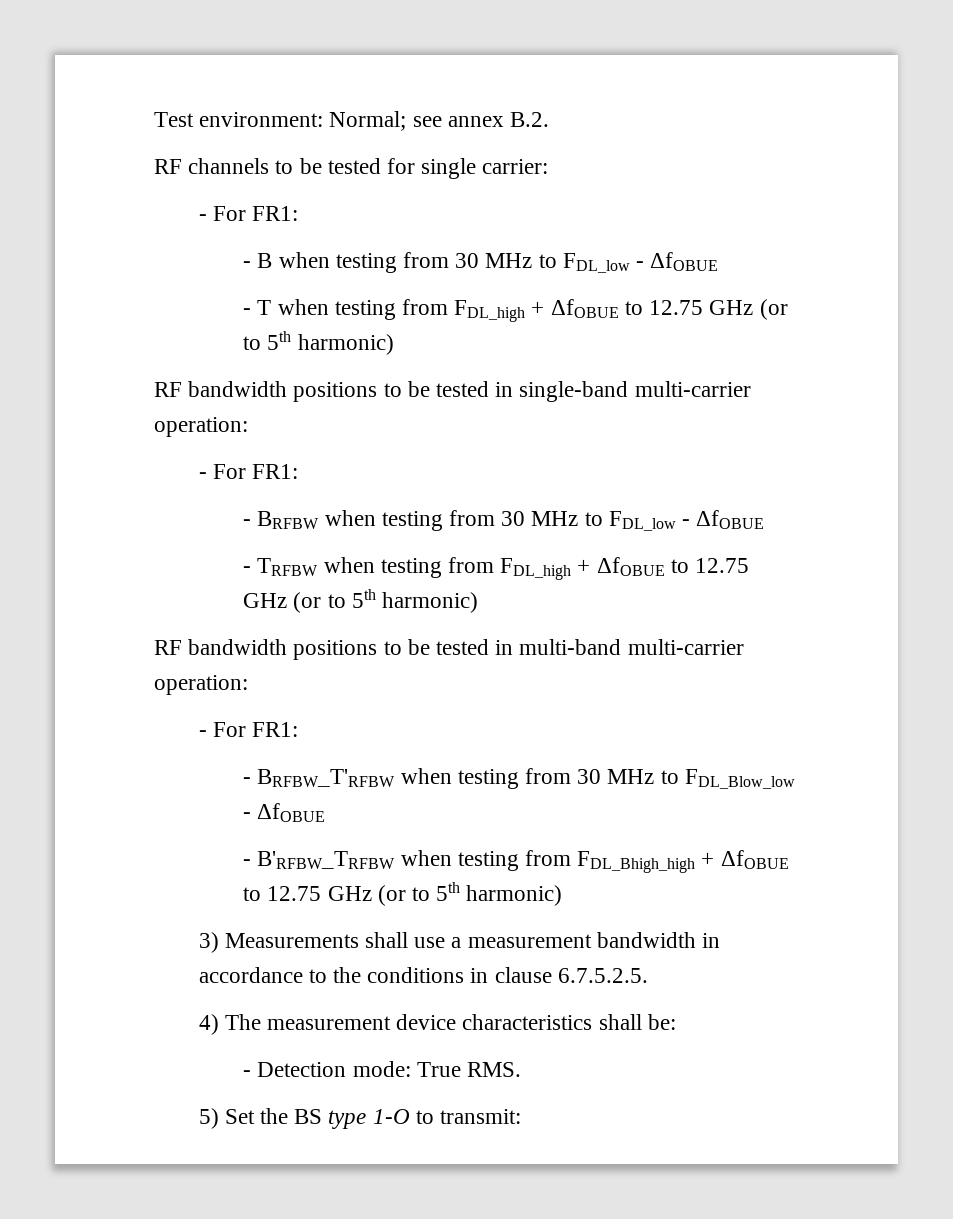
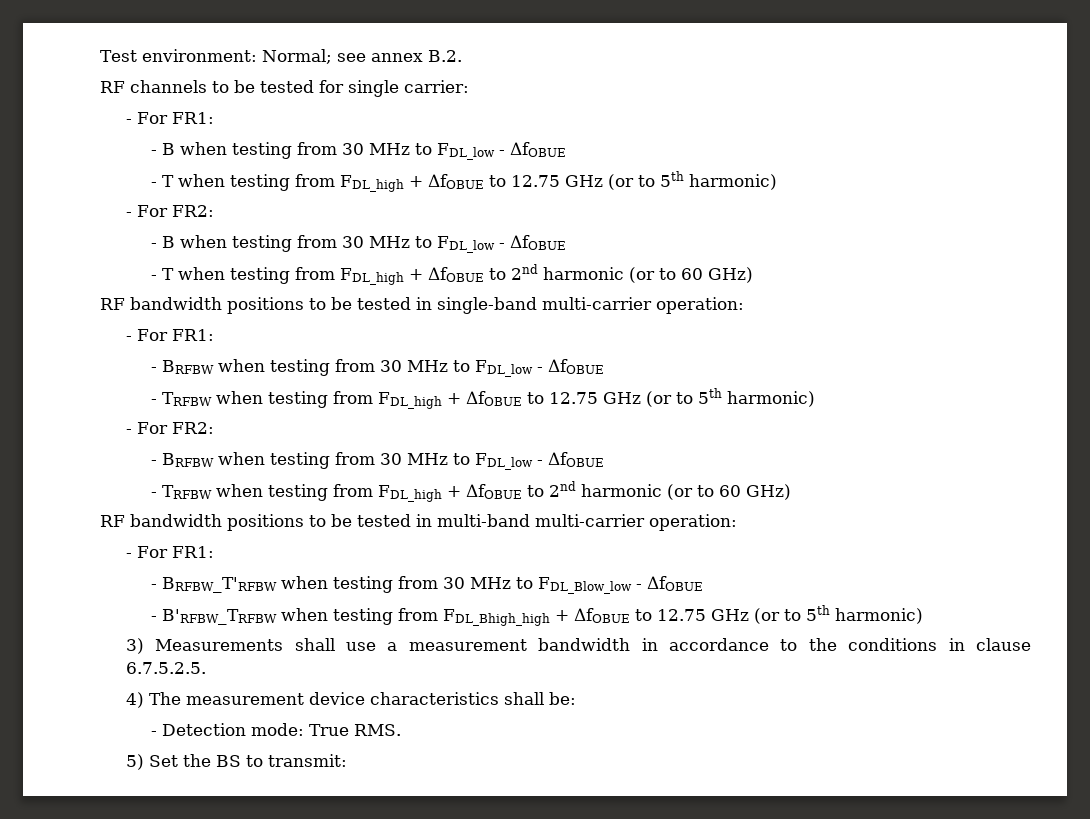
(394, 344) none -> [125,205,214,217] [151,235,567,253] [151,264,754,285] // - For FR2: // - B when testing from 30 MHz to FDL_low - ΔfOBUE // - T when testing from FDL_high + ΔfOBUE to 2nd harmonic (or to 60 GHz)
(479, 602) none -> [125,422,214,434] [151,452,605,470] [151,481,792,502] // - For FR2: // - BRFBW when testing from 30 MHz to FDL_low - ΔfOBUE // - TRFBW when testing from FDL_high + ΔfOBUE to 2nd harmonic (or to 60 GHz)
[328,1109,410,1129] type 1-O -> (241, 761) none

